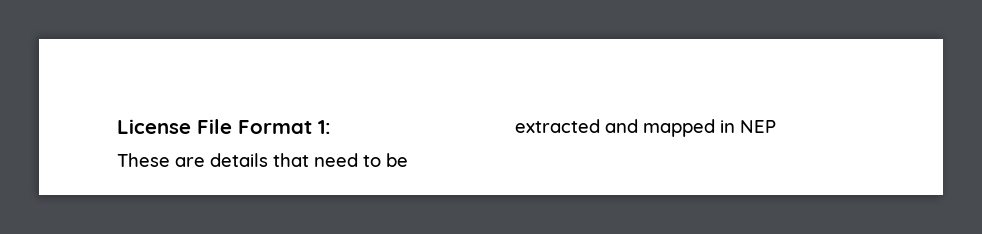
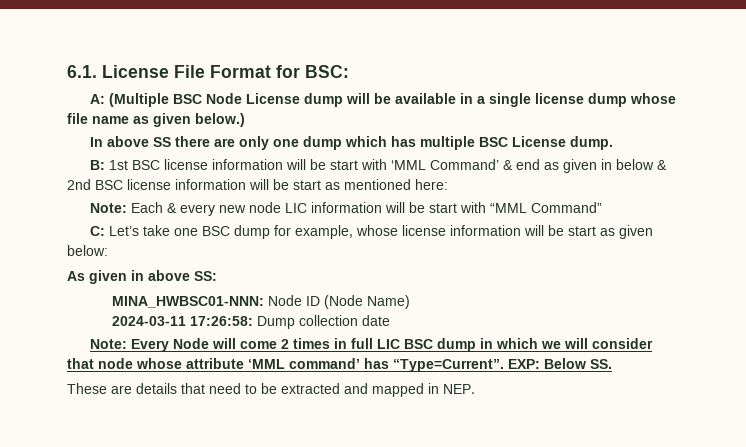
(117, 126) none -> [67,65,97,78] 6.1.
[318,120,331,134] 1: -> [276,65,349,78] [90,93,677,107] [67,113,245,127] [90,136,614,150] [90,159,668,173] [67,179,448,190] [90,202,603,216] [90,225,654,239] [67,245,108,256] [67,270,217,284] [111,295,410,309] [111,315,390,329] [90,338,654,352] [67,358,612,372] for BSC: // A: (Multiple BSC Node License dump will be available in a single license dump whose file name as given below.) // In above SS there are only one dump which has multiple BSC License dump. // B: 1st BSC license information will be start with ‘MML Command’ & end as given in below & 2nd BSC license information will be start as mentioned here: // Note: Each & every new node LIC information will be start with “MML Command” // C: Let’s take one BSC dump for example, whose license information will be start as given below: // As given in above SS: // MINA_HWBSC01-NNN: Node ID (Node Name) // 2024-03-11 17:26:58: Dump collection date // Note: Every Node will come 2 times in full LIC BSC dump in which we will consider that node whose attribute ‘MML command’ has “Type=Current”. EXP: Below SS.
[740,120,776,133] NEP -> [443,384,475,394] NEP.

